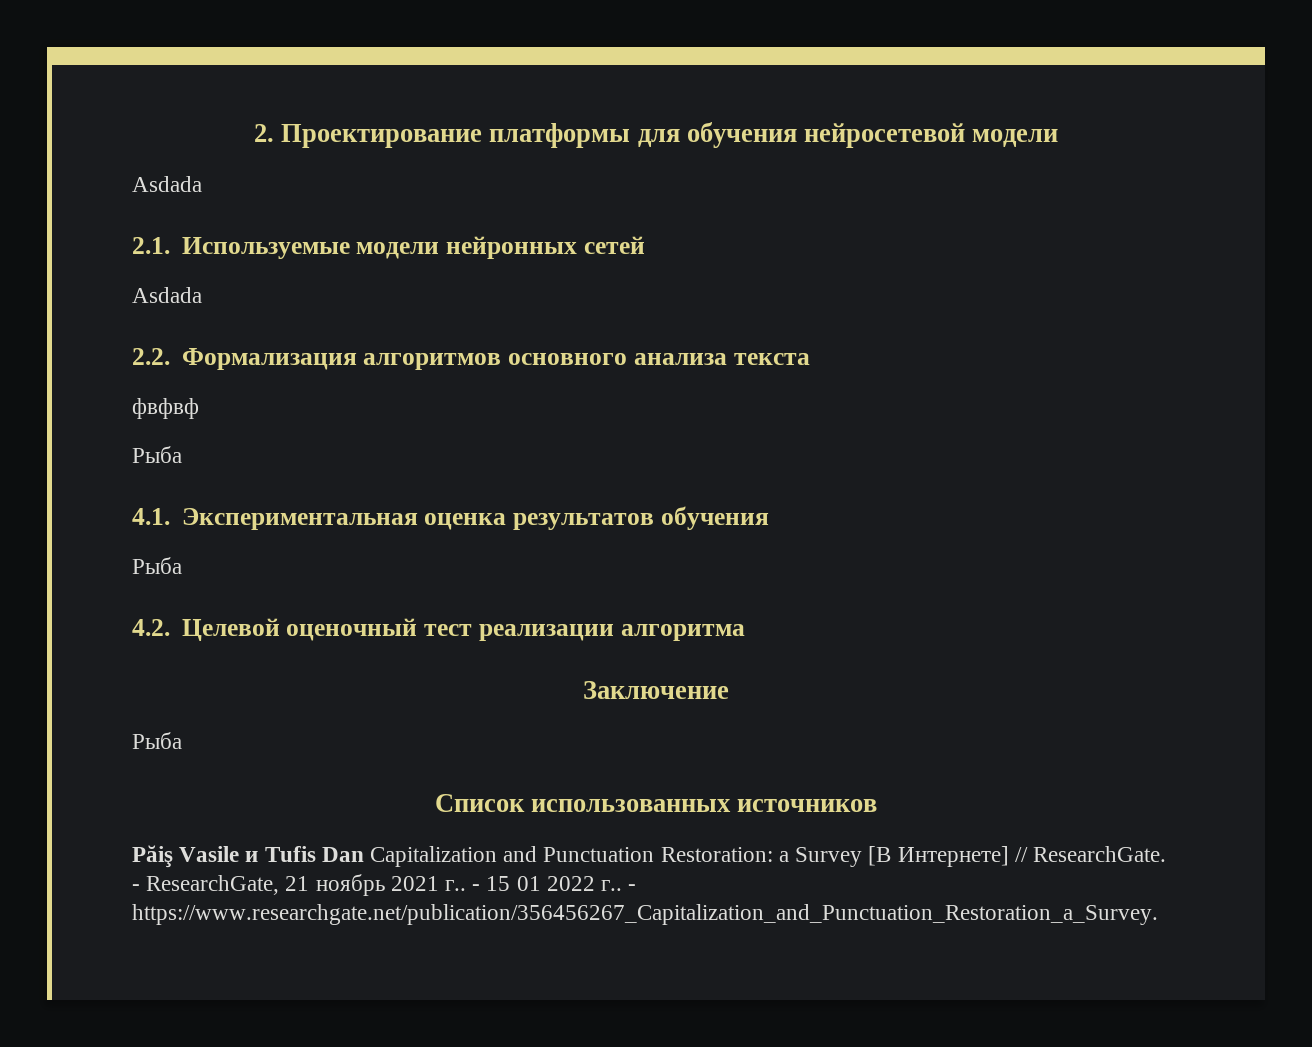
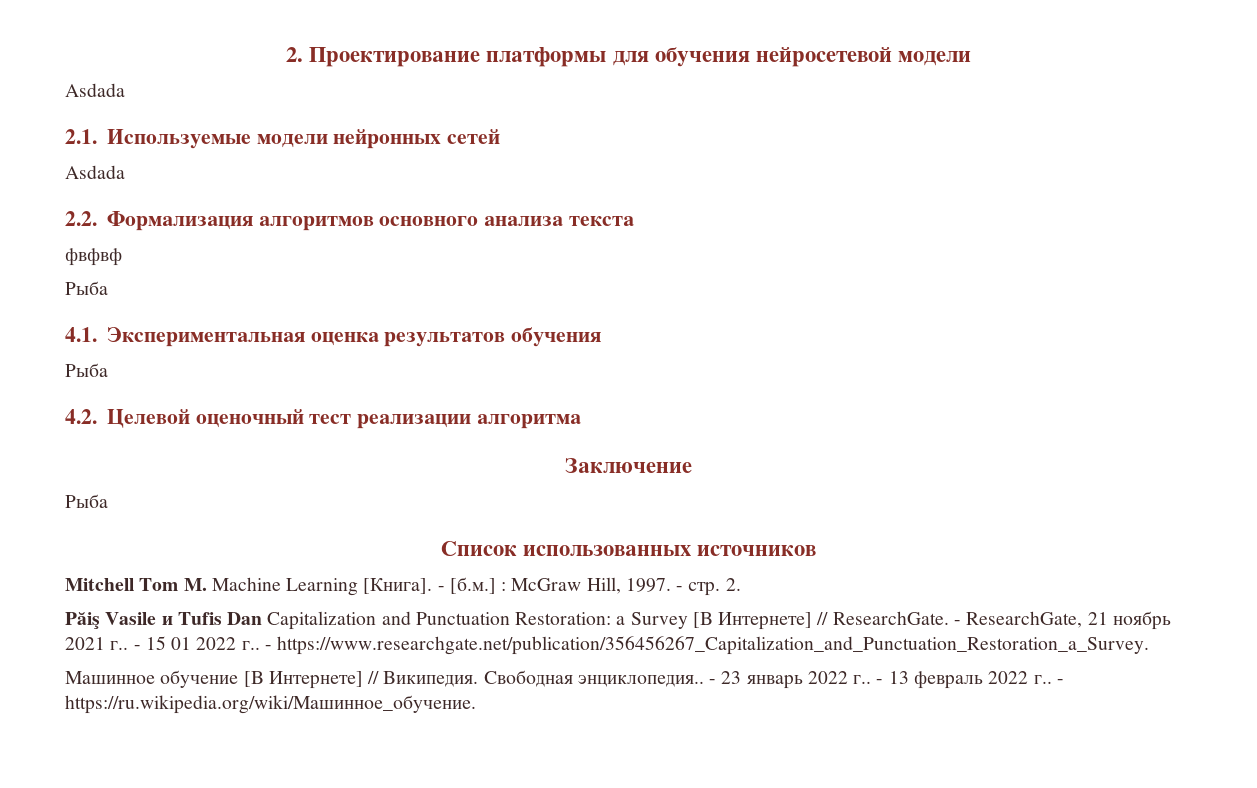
(878, 805) none -> [65,577,741,596] // Mitchell Tom M. Machine Learning [Книга]. - [б.м.] : McGraw Hill, 1997. - стр. 2.
(1158, 914) none -> [65,670,1064,689] [65,695,476,714] // Машинное обучение [В Интернете] // Википедия. Свободная энциклопедия.. - 23 январь 2022 г.. - 13 февраль 2022 г.. - https://ru.wikipedia.org/wiki/Машинное_обучение.

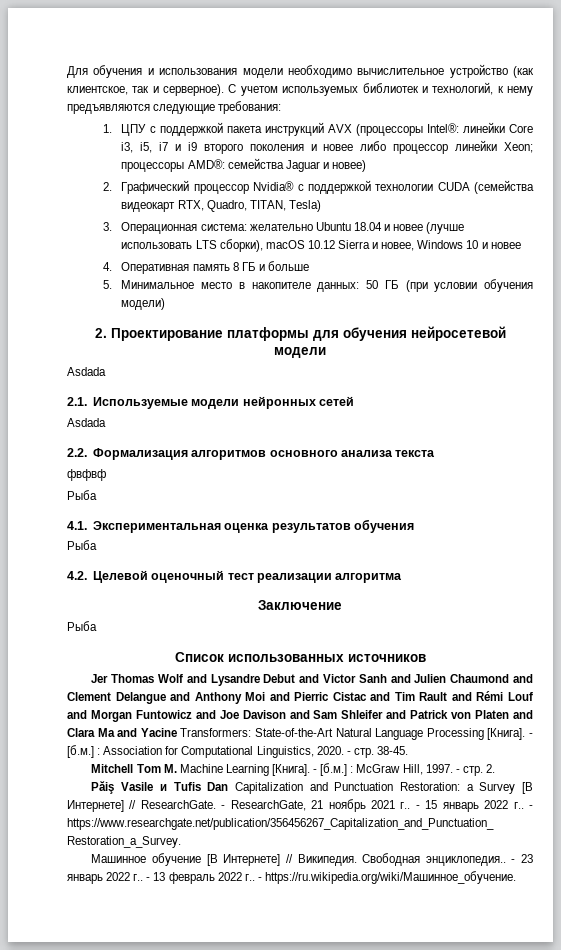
(286, 54) none -> [67,64,534,78] [67,82,533,96] [67,101,282,114] [103,122,533,136] [121,140,533,154] [121,158,366,172] [103,180,534,194] [121,200,321,212] [103,222,465,234] [121,239,521,252] [103,261,309,274] [103,279,533,292] [121,298,166,310] Для обучения и использования модели необходимо вычислительное устройство (как клиентское, так и серверное). С учетом используемых библиотек и технологий, к нему предъявляются следующие требования: // 1. ЦПУ с поддержкой пакета инструкций AVX (процессоры Intel®: линейки Core i3, i5, i7 и i9 второго поколения и новее либо процессор линейки Xeon; процессоры AMD®: семейства Jaguar и новее) // 2. Графический процессор Nvidia® с поддержкой технологии CUDA (семейства видеокарт RTX, Quadro, TITAN, Tesla) // 3. Операционная система: желательно Ubuntu 18.04 и новее (лучше использовать LTS сборки), macOS 10.12 Sierra и новее, Windows 10 и новее // 4. Оперативная память 8 ГБ и больше // 5. Минимальное место в накопителе данных: 50 ГБ (при условии обучения модели) //
(817, 550) none -> [91,674,533,686] [67,691,534,704] [67,710,533,722] [67,728,534,740] [67,745,408,758] // Jer Thomas Wolf and Lysandre Debut and Victor Sanh and Julien Chaumond and Clement Delangue and Anthony Moi and Pierric Cistac and Tim Rault and Rémi Louf and Morgan Funtowicz and Joe Davison and Sam Shleifer and Patrick von Platen and Clara Ma and Yacine Transformers: State-of-the-Art Natural Language Processing [Книга]. - [б.м.] : Association for Computational Linguistics, 2020. - стр. 38-45.
[171,637,192,650] 01 -> [442,802,479,812] январь

